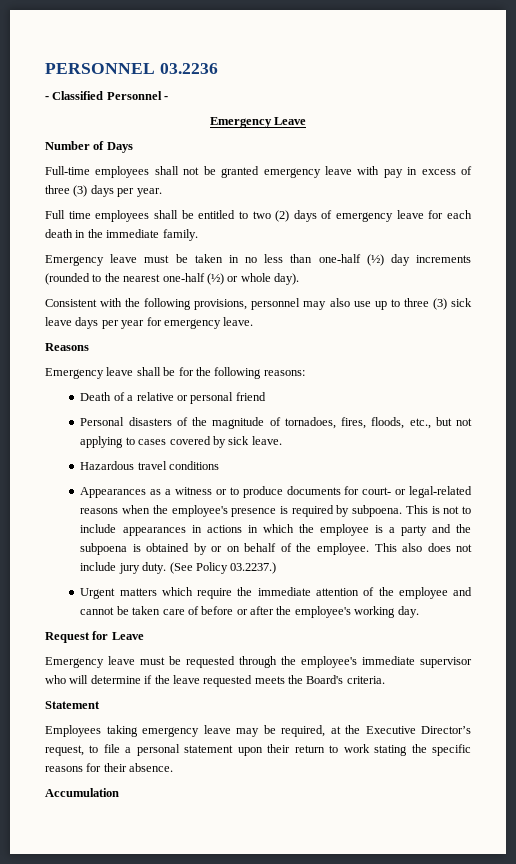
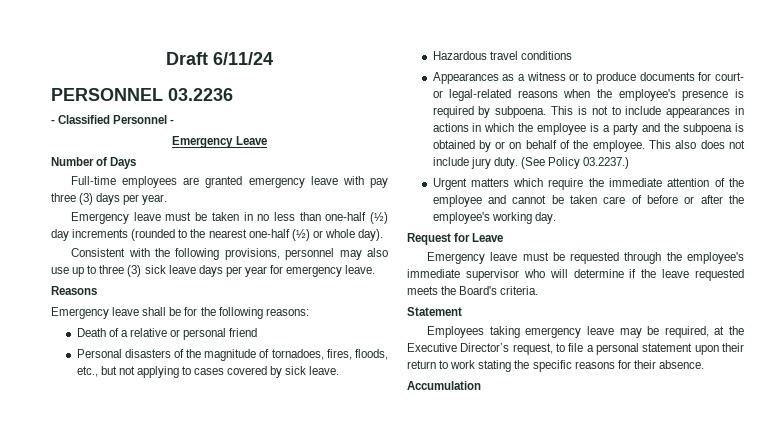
(45, 68) none -> [166,52,273,65] Draft 6/11/24 //
[154,166,216,175] shall not be -> [183,177,200,185] are
[407,166,473,175] in excess of -> (388, 183) none
[45,210,473,222] [45,229,198,241] // Full time employees shall be entitled to two (2) days of emergency leave for each death in the immediate family. -> (168, 199) none

